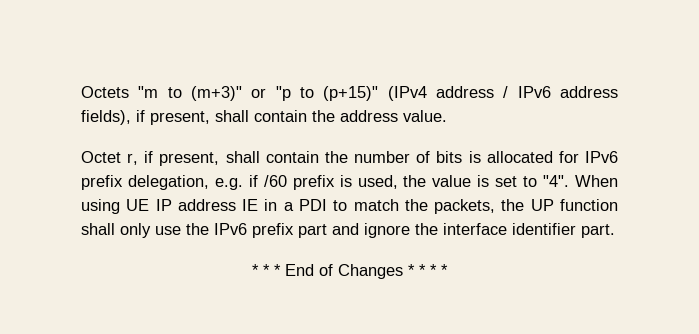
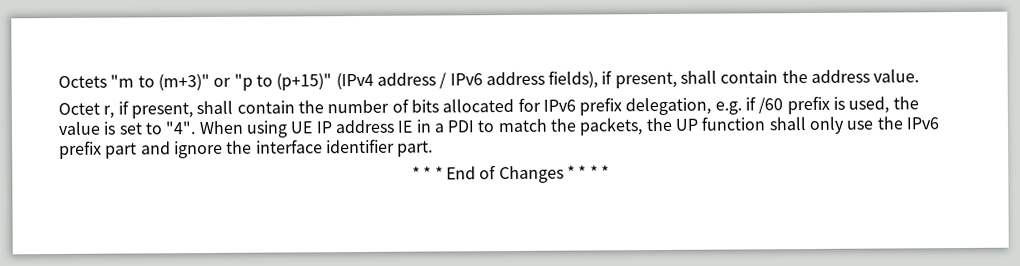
[468,151,481,163] is -> (439, 106) none

